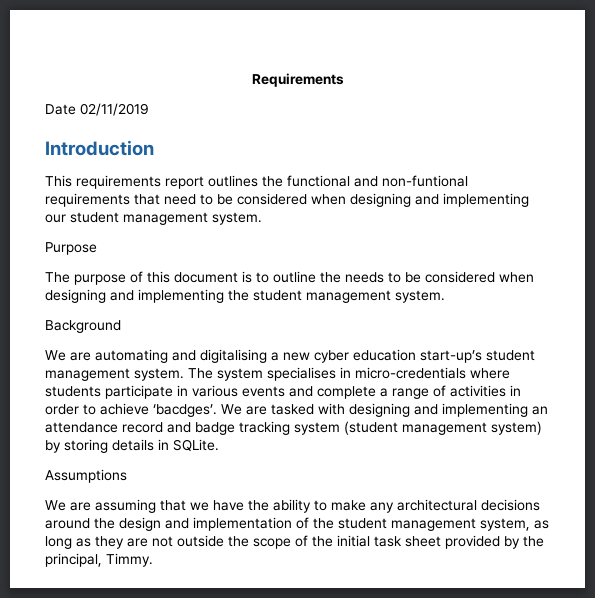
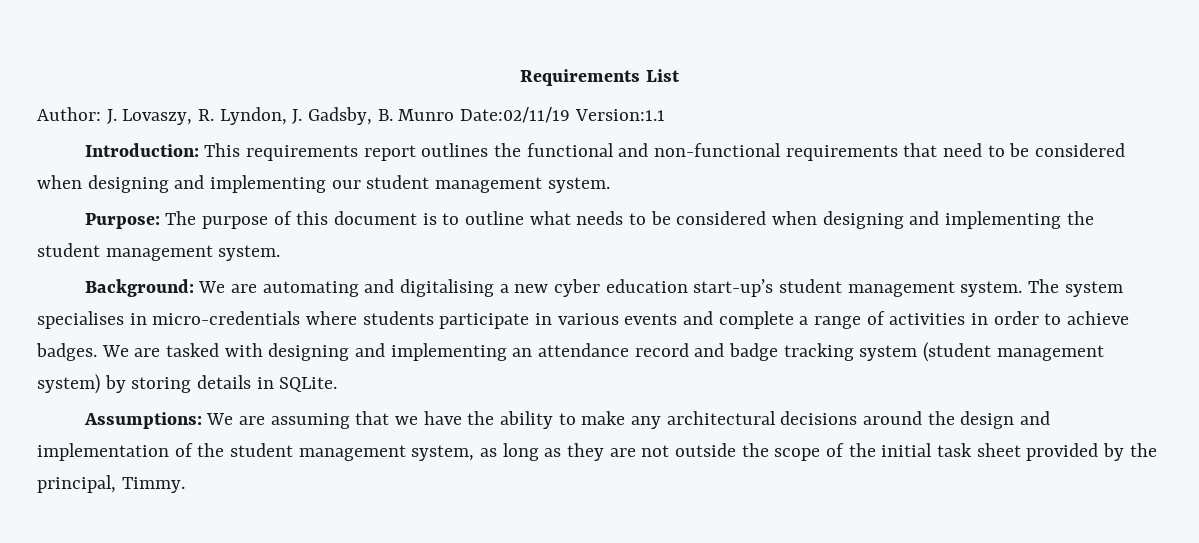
[45,103,149,116] [45,140,154,156] // Date 02/11/2019 // Introduction // -> [645,69,680,82] [37,107,665,125] [84,143,199,157] List // Author: J. Lovaszy, R. Lyndon, J. Gadsby, B. Munro Date:02/11/19 Version:1.1 // Introduction:
[382,175,468,187] non-funtional -> [653,143,781,157] non-functional
[45,242,97,255] Purpose // -> [84,213,160,229] Purpose:
[320,272,341,283] the -> [529,211,571,225] what
[45,320,121,333] Background // -> [84,279,194,297] Background:
[153,404,217,417] ‘bacdges’. -> [36,343,97,361] badges.
[45,469,127,483] Assumptions // -> [83,412,202,429] Assumptions:

